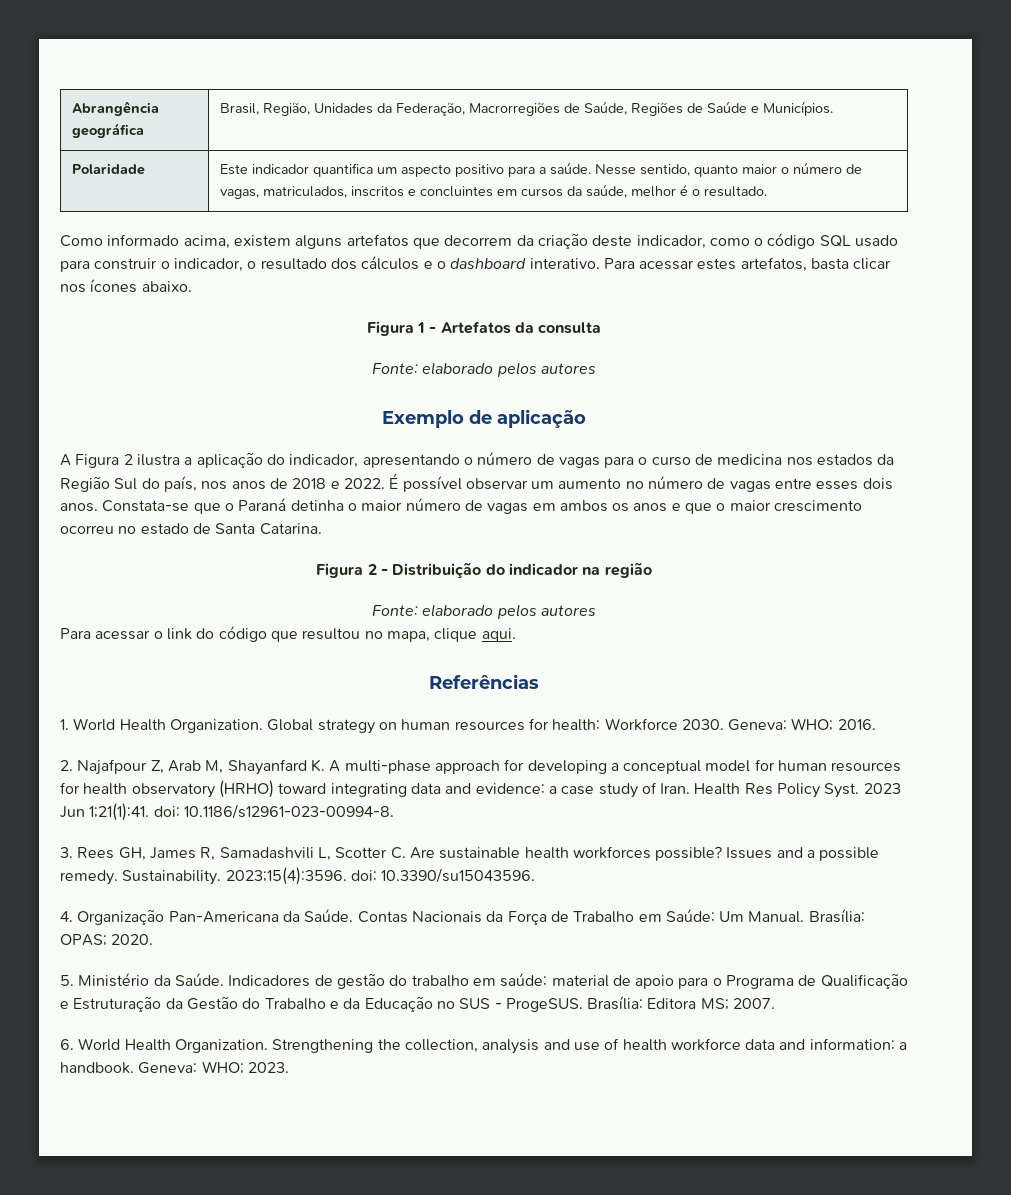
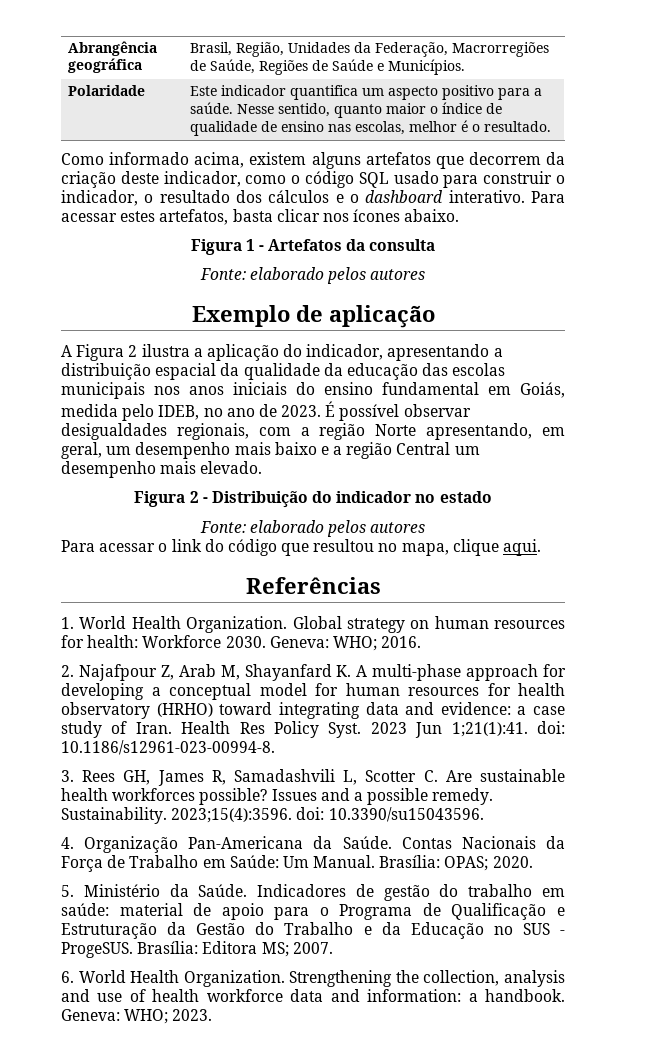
[792,162,862,174] [219,184,627,199] número de vagas, matriculados, inscritos e concluintes em cursos da saúde, -> [441,102,502,114] [189,121,405,136] índice de qualidade de ensino nas escolas,
[463,452,895,468] [60,473,893,492] [60,498,863,514] [60,523,322,535] o número de vagas para o curso de medicina nos estados da Região Sul do país, nos anos de 2018 e 2022. É possível observar um aumento no número de vagas entre esses dois anos. Constata-se que o Paraná detinha o maior número de vagas em ambos os anos e que o maior crescimento ocorreu no estado de Santa Catarina. -> [493,348,503,357] [61,363,506,380] [61,382,565,399] [61,401,471,421] [61,423,565,440] [61,442,480,459] [61,461,263,478] a distribuição espacial da qualidade da educação das escolas municipais nos anos iniciais do ensino fundamental em Goiás, medida pelo IDEB, no ano de 2023. É possível observar desigualdades regionais, com a região Norte apresentando, em geral, um desempenho mais baixo e a região Central um desempenho mais elevado.
[582,562,652,578] na região -> [415,491,492,503] no estado

